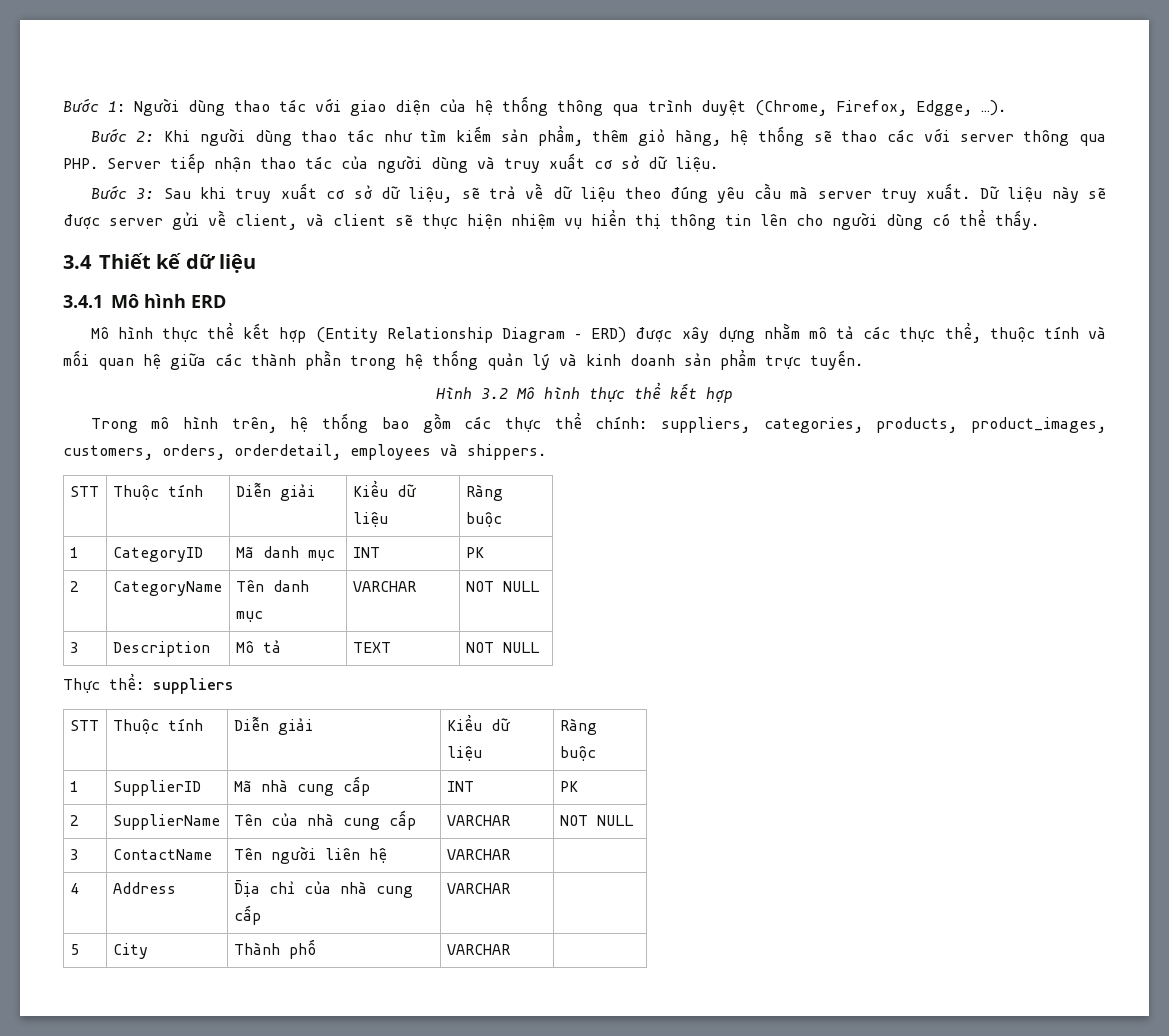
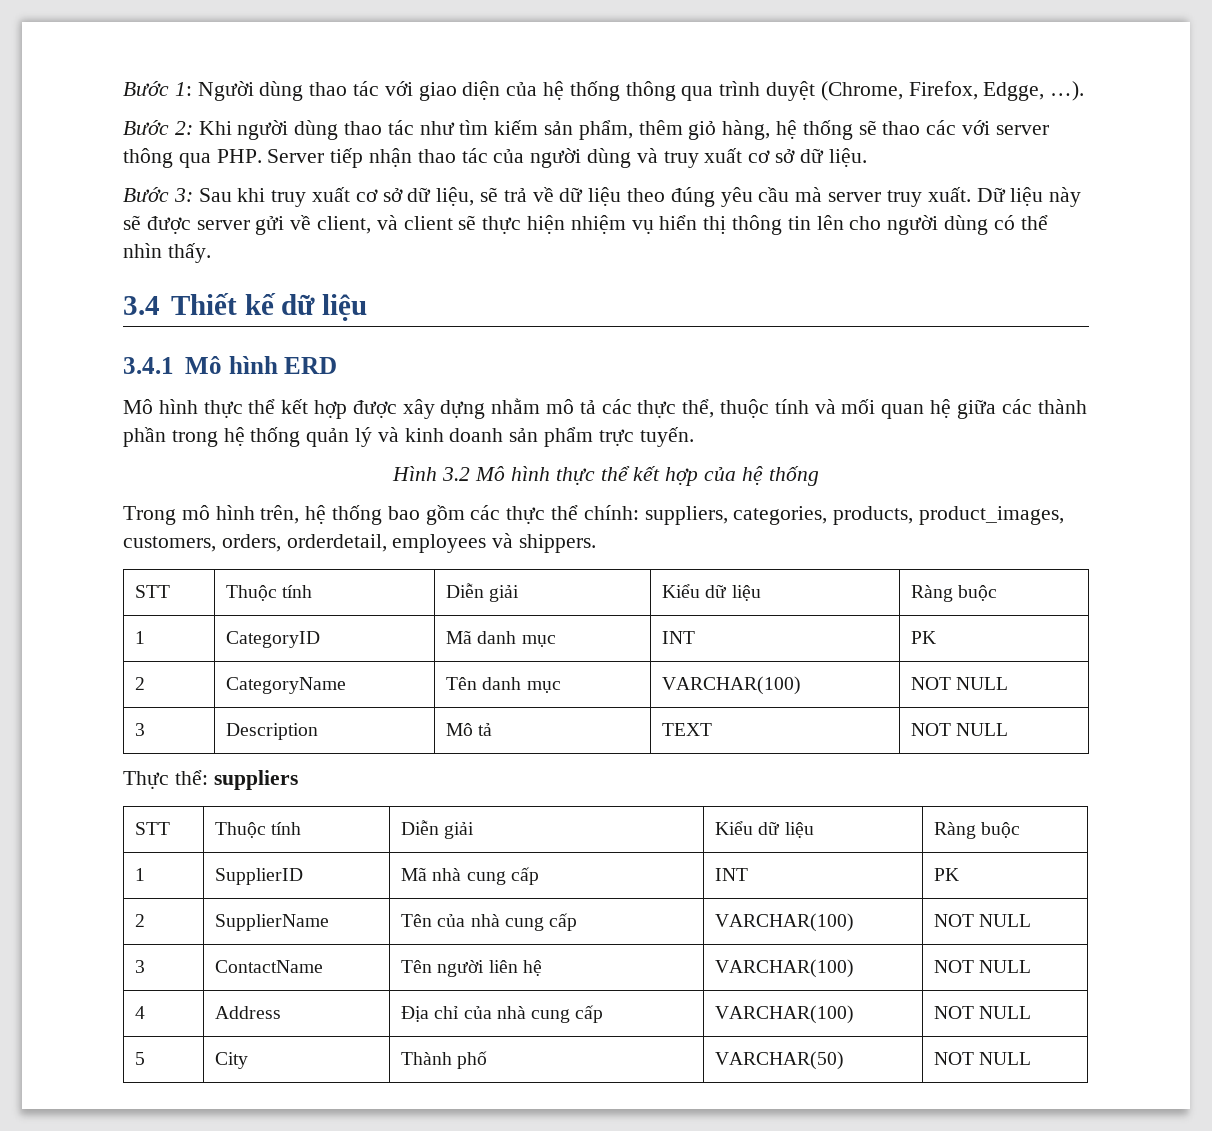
(986, 217) none -> [123,243,162,258] nhìn
[315,327,627,343] (Entity Relationship Diagram – ERD) -> (348, 409) none
(733, 395) none -> [703,466,819,486] của hệ thống
[352,581,416,592] VARCHAR -> [662,676,802,695] VARCHAR(100)
[446,815,510,826] VARCHAR -> [715,913,855,932] VARCHAR(100)
[446,849,510,860] VARCHAR | -> [715,959,855,978] [934,960,1032,973] VARCHAR(100) | NOT NULL
[446,883,510,894] VARCHAR | -> [715,1005,855,1024] [934,1006,1032,1019] VARCHAR(100) | NOT NULL
[446,944,510,955] VARCHAR | -> [715,1051,845,1070] [934,1052,1032,1065] VARCHAR(50) | NOT NULL

